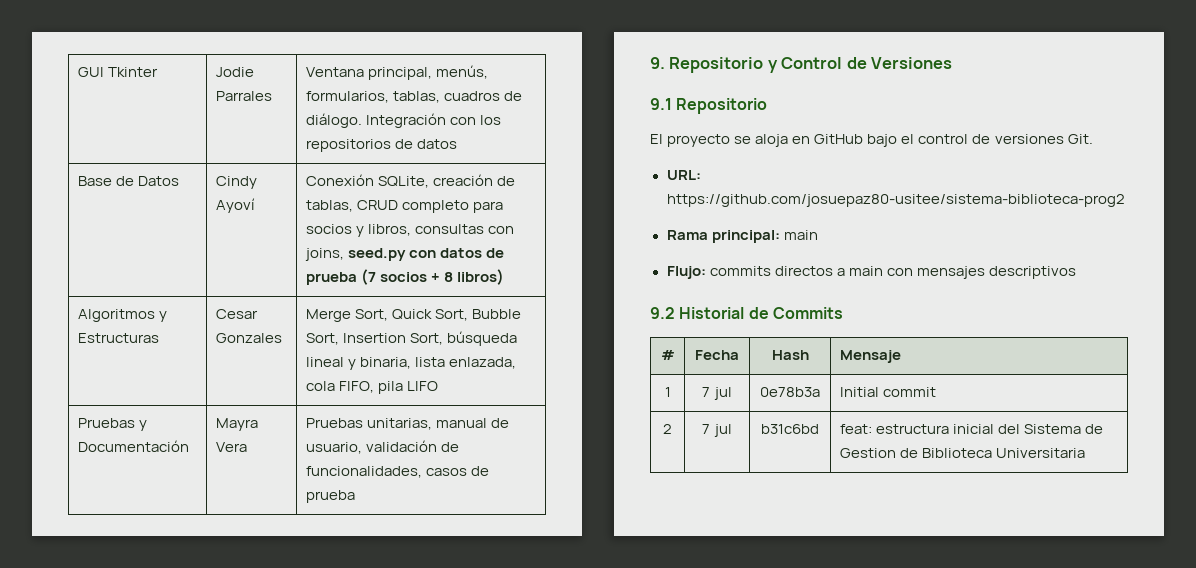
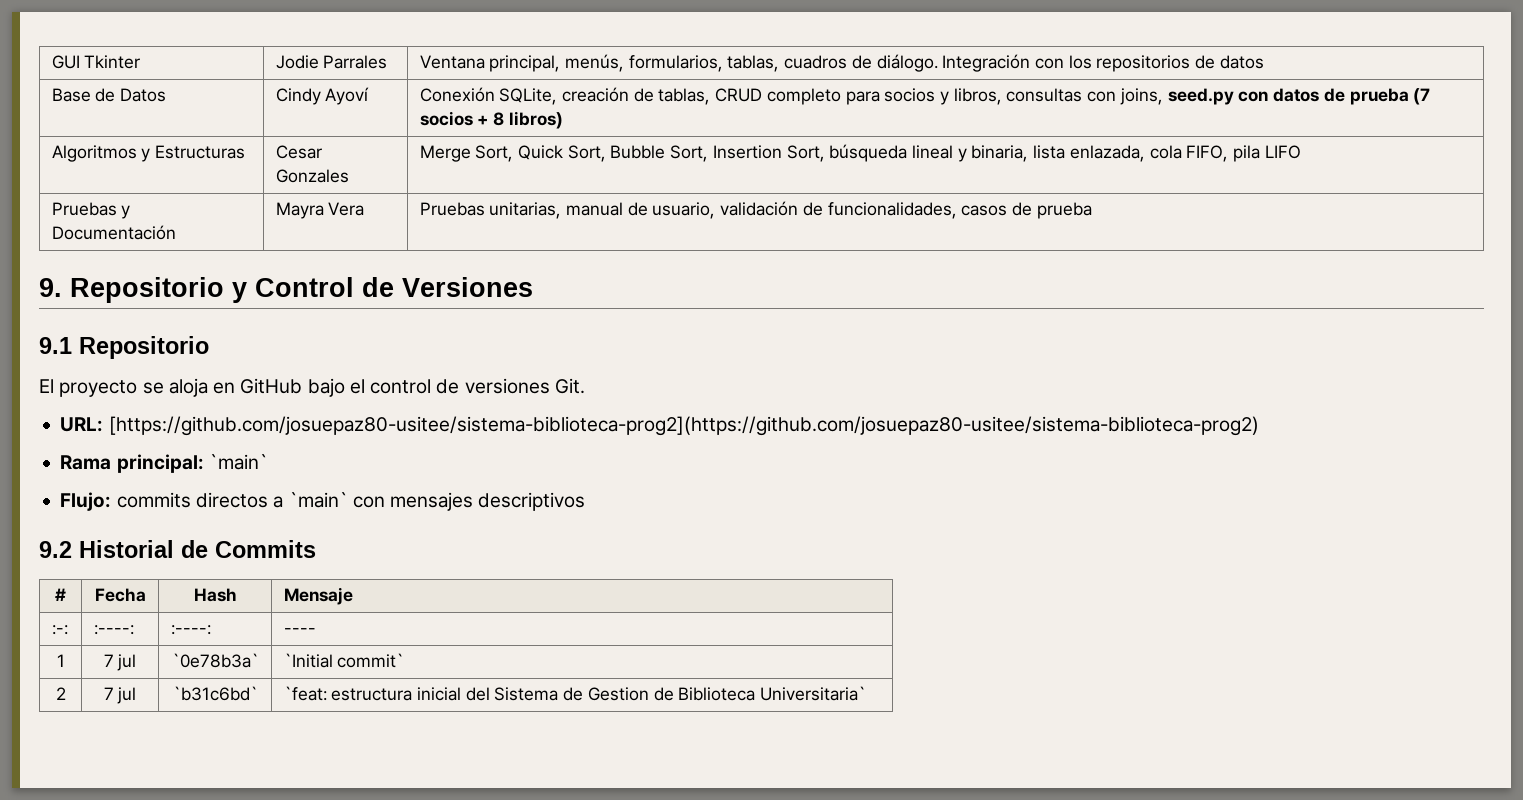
[666,194,1125,207] https://github.com/josuepaz80-usitee/sistema-biblioteca-prog2 -> [108,416,1259,436] [https://github.com/josuepaz80-usitee/sistema-biblioteca-prog2](https://github.com/josuepaz80-usitee/sistema-biblioteca-prog2)
[783,230,818,240] main -> [208,454,268,470] `main`
[848,266,883,276] main -> [288,492,348,508] `main`
(901, 356) none -> [51,625,68,635] [93,625,134,635] [170,625,211,635] [283,628,316,634] // :-: | :----: | :----: | ----
[760,387,820,397] [839,387,936,397] 0e78b3a | Initial commit -> [171,653,259,668] [283,653,405,668] `0e78b3a` | `Initial commit`
[761,424,819,434] [839,424,872,434] b31c6bd | feat: -> [172,686,258,701] [283,686,327,701] `b31c6bd` | `feat:
[996,448,1086,458] Universitaria -> [760,686,867,701] Universitaria`

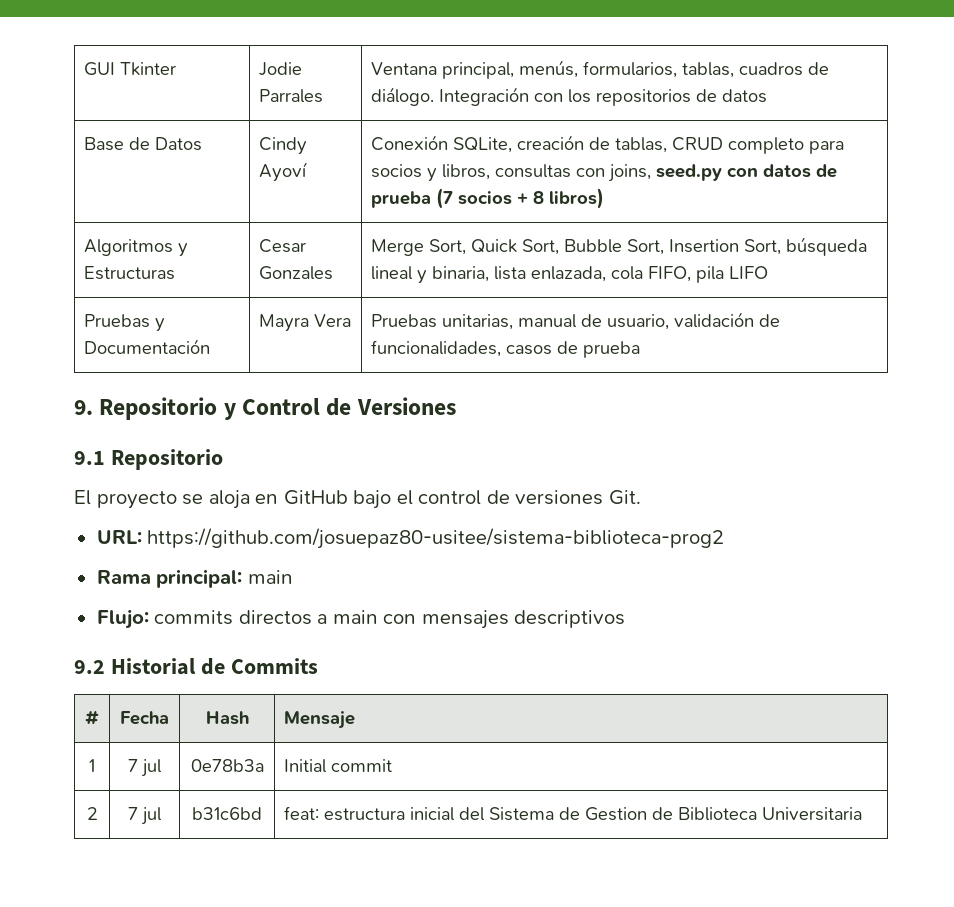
[108,416,1259,436] [https://github.com/josuepaz80-usitee/sistema-biblioteca-prog2](https://github.com/josuepaz80-usitee/sistema-biblioteca-prog2) -> [147,528,725,549] https://github.com/josuepaz80-usitee/sistema-biblioteca-prog2
[208,454,268,470] `main` -> [247,570,293,584] main
[288,492,348,508] `main` -> [332,610,378,624] main
[51,625,68,635] [93,625,134,635] [170,625,211,635] [283,628,316,634] // :-: | :----: | :----: | ---- -> (356, 720) none
[171,653,259,668] [283,653,405,668] `0e78b3a` | `Initial commit` -> [190,759,264,772] [284,759,393,773] 0e78b3a | Initial commit
[172,686,258,701] [283,686,327,701] `b31c6bd` | `feat: -> [192,807,262,820] [284,806,320,820] b31c6bd | feat:
[760,686,867,701] Universitaria` -> [762,807,863,821] Universitaria

